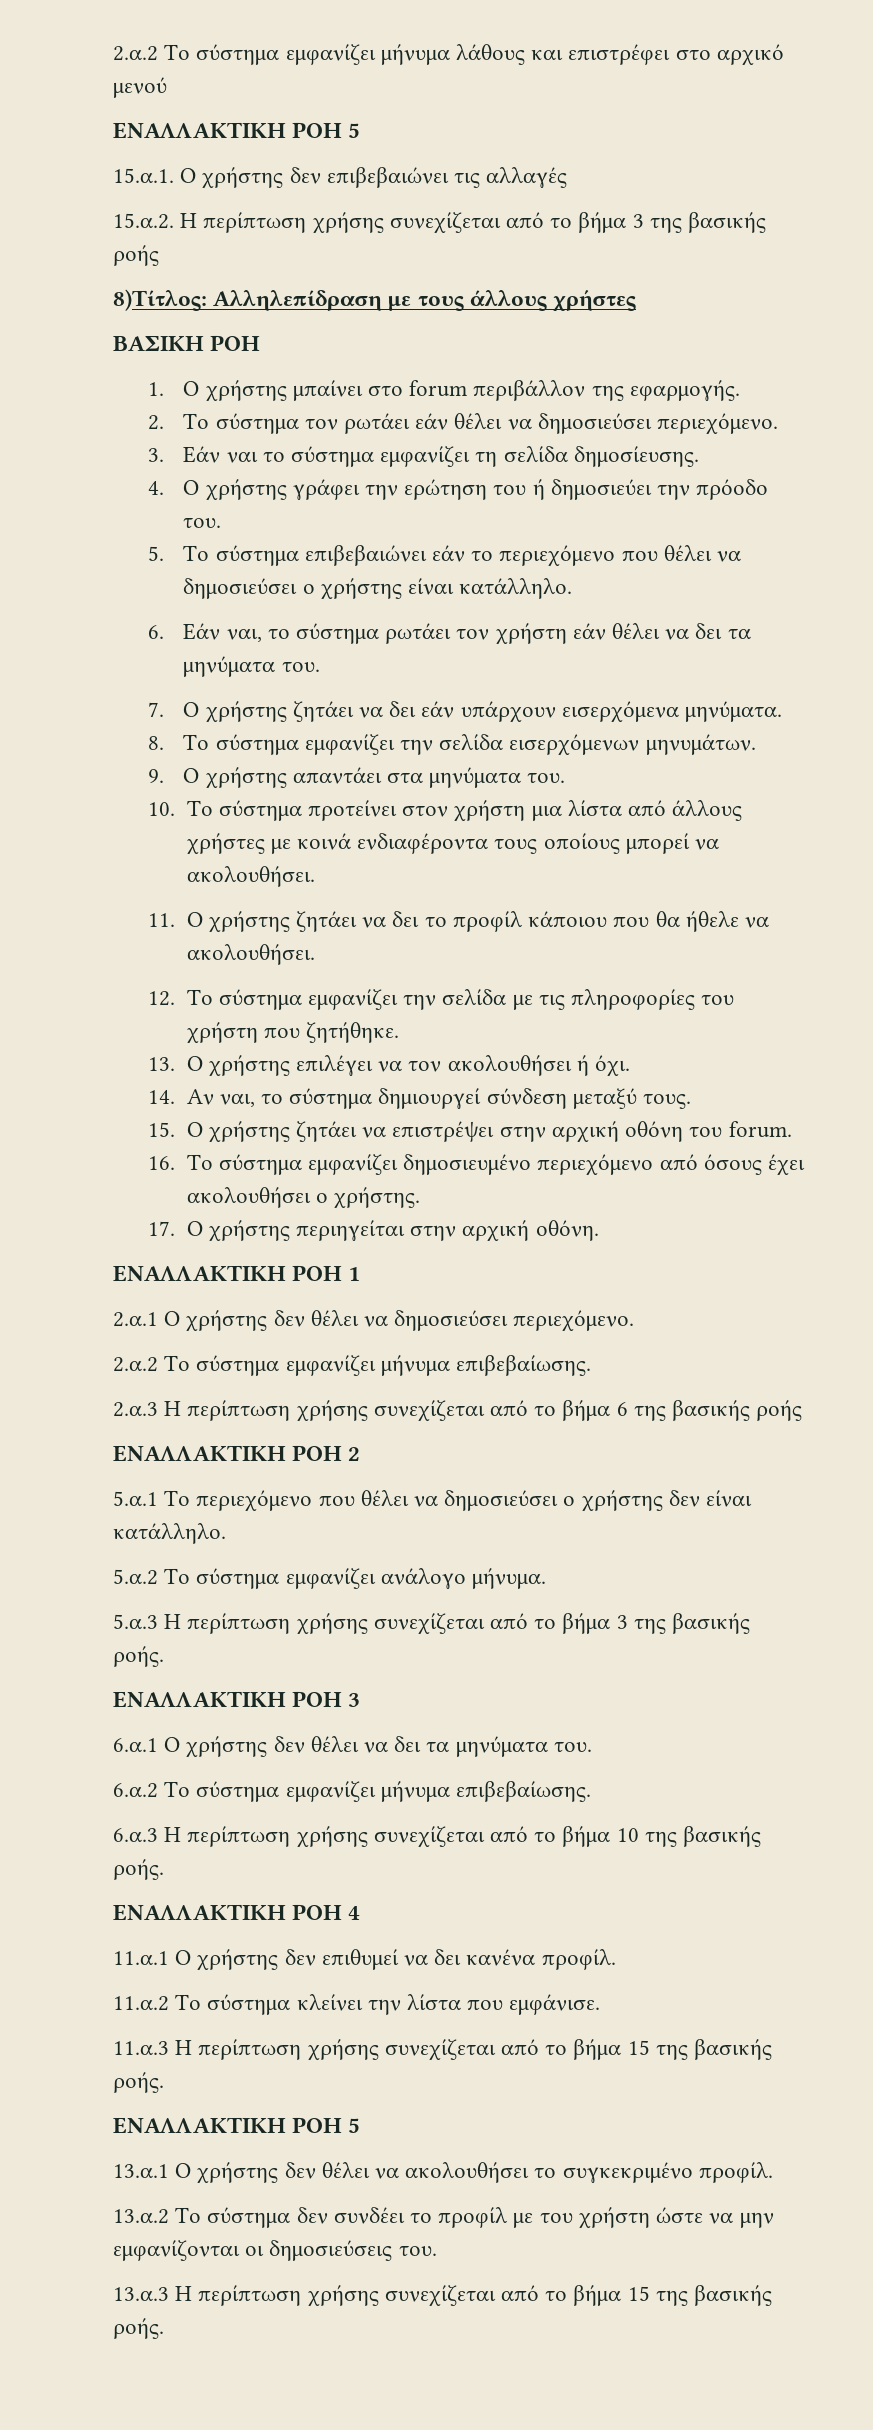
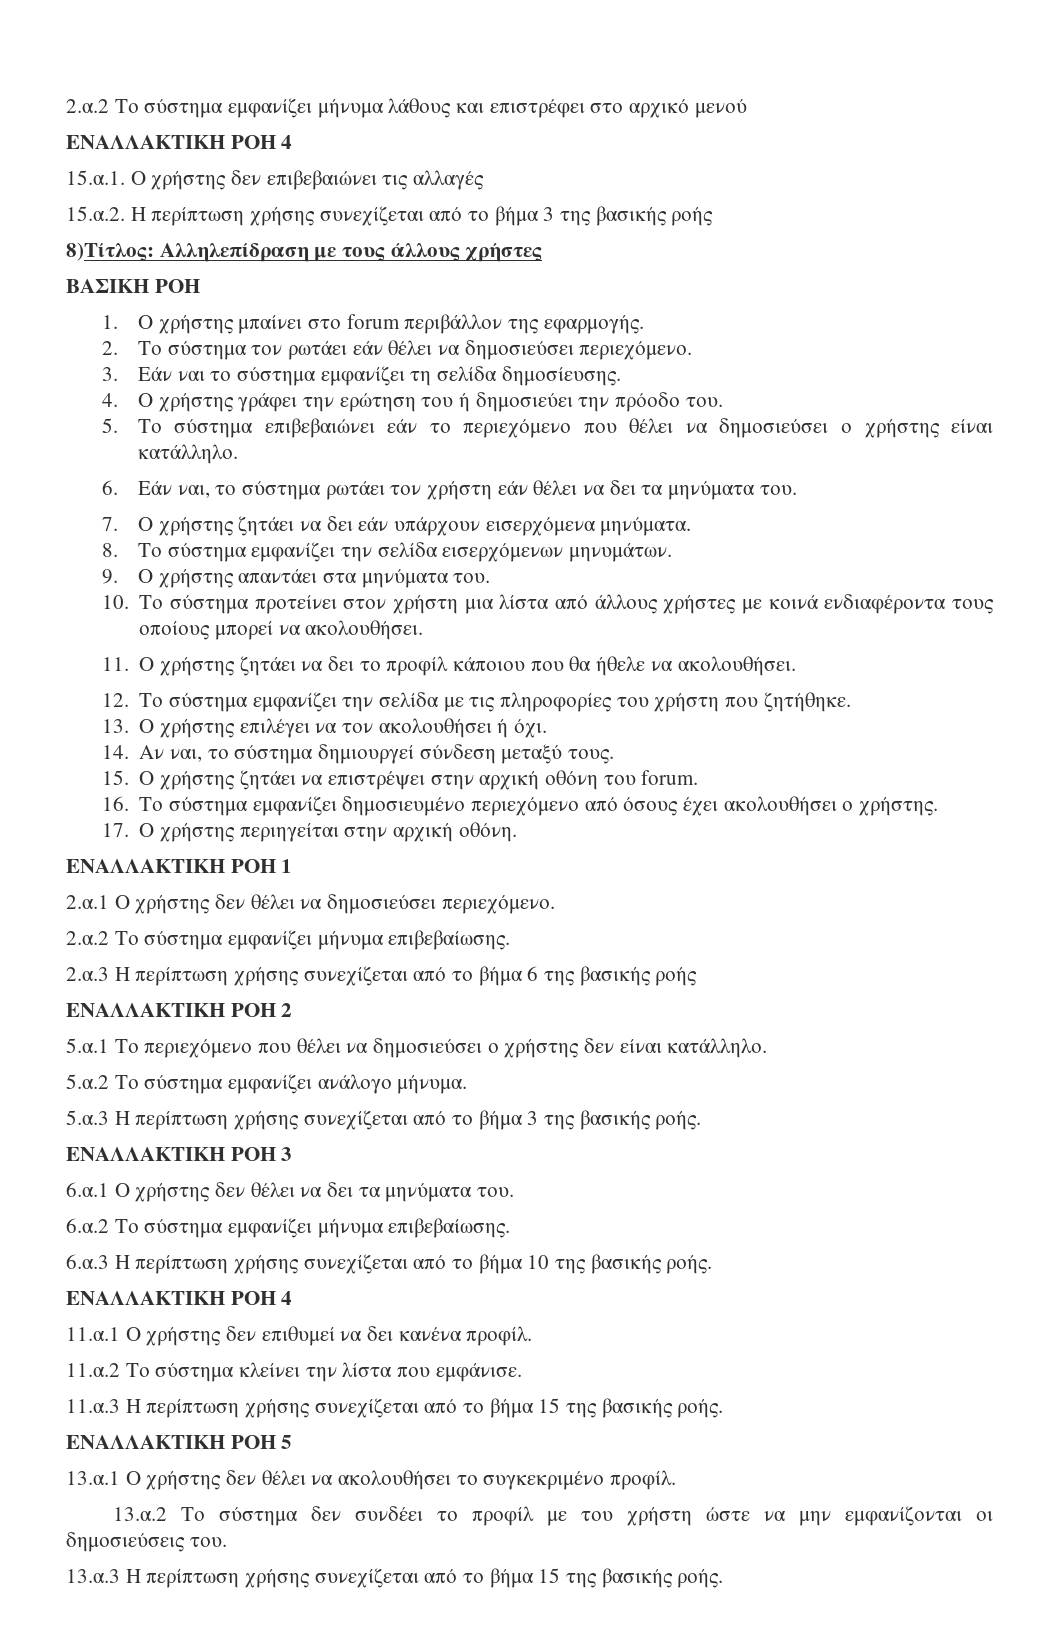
[348,123,361,138] 5 -> [281,135,293,149] 4

